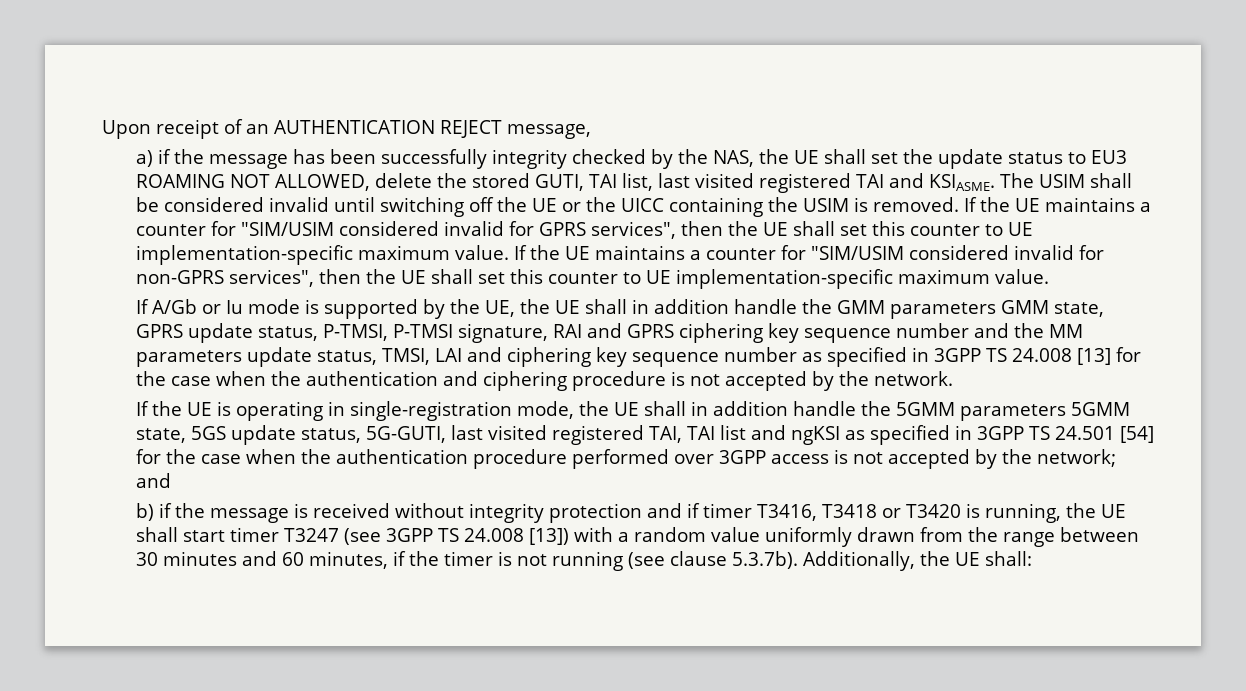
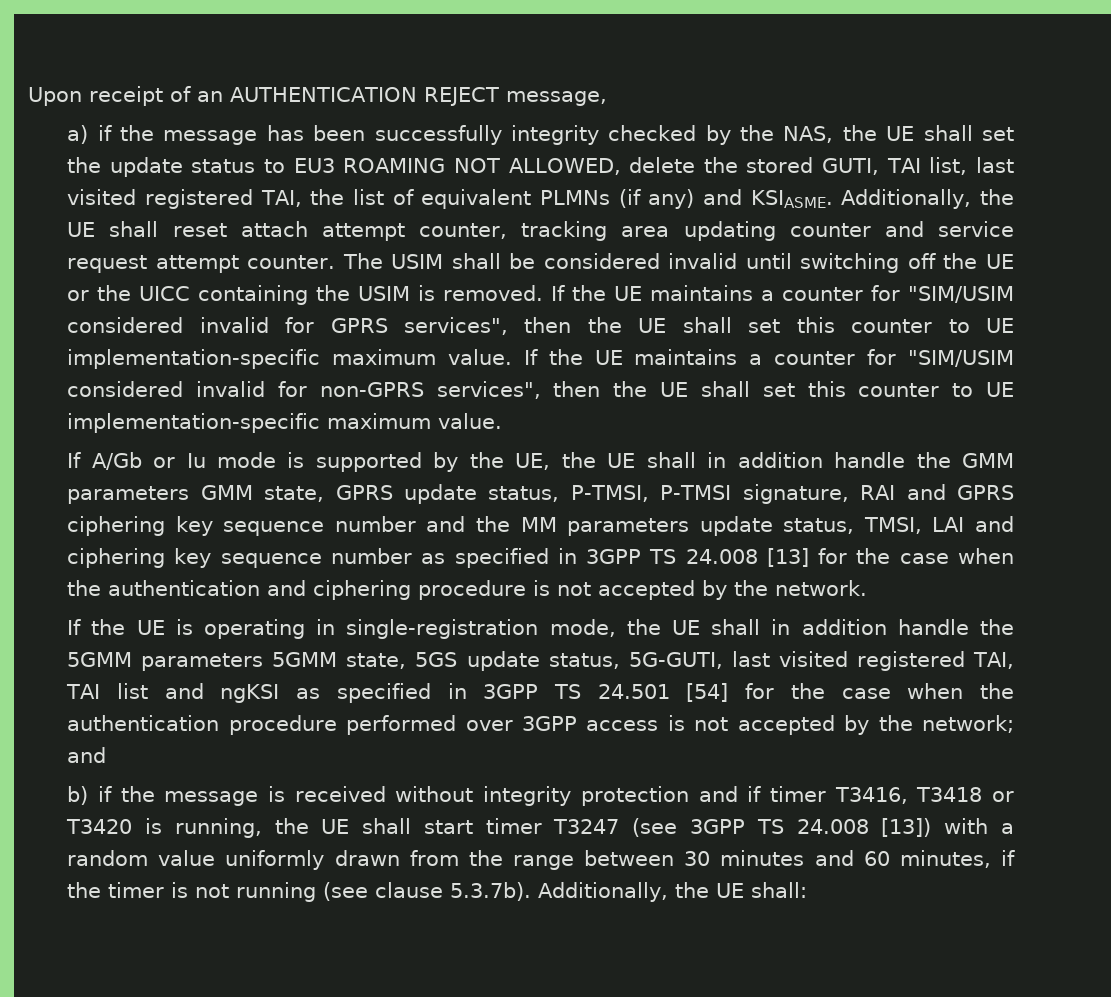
[855,173,995,191] TAI and KSIASME. -> [260,189,1015,209] [67,221,1015,241] [67,255,336,273] TAI, the list of equivalent PLMNs (if any) and KSIASME. Additionally, the UE shall reset attach attempt counter, tracking area updating counter and service request attempt counter.

